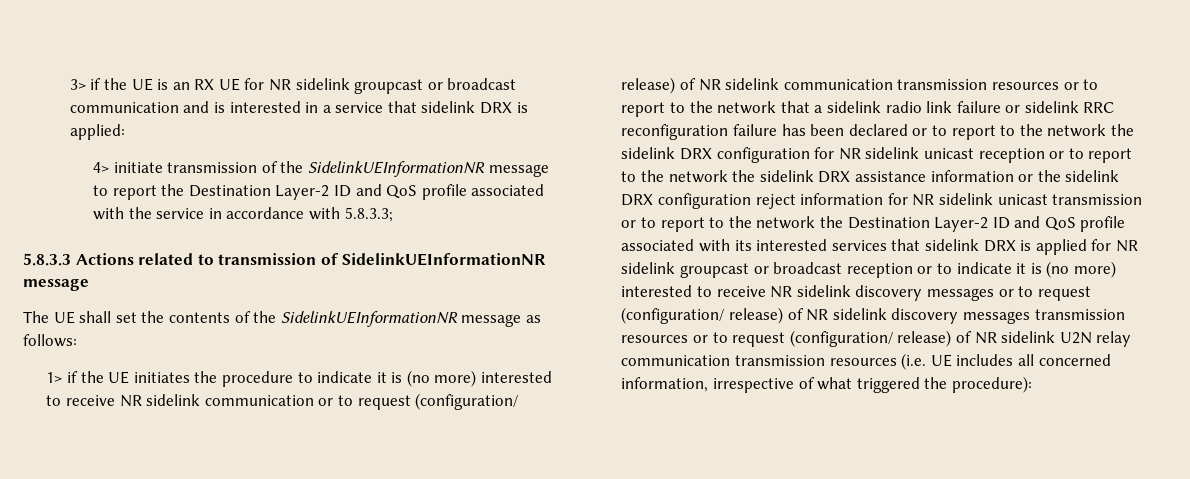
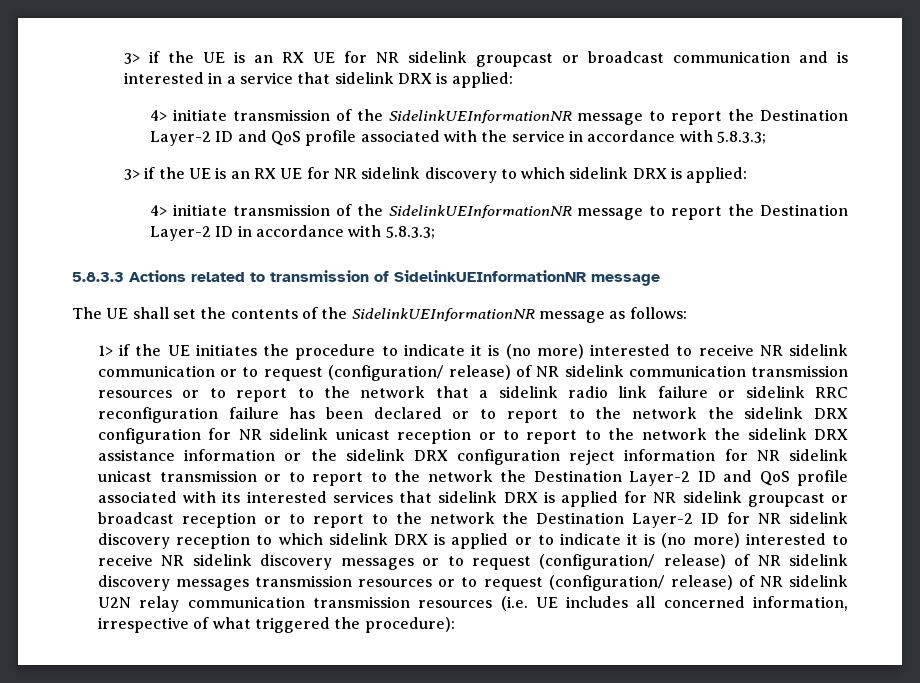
(393, 214) none -> [123,167,748,183] [149,204,849,220] [149,225,435,241] // 3> if the UE is an RX UE for NR sidelink discovery to which sidelink DRX is applied: // 4> initiate transmission of the SidelinkUEInformationNR message to report the Destination Layer-2 ID in accordance with 5.8.3.3;
(952, 268) none -> [312,512,849,528] [97,533,554,549] report to the network the Destination Layer-2 ID for NR sidelink discovery reception to which sidelink DRX is applied or to

